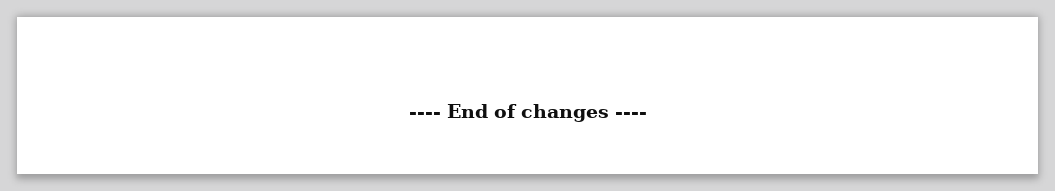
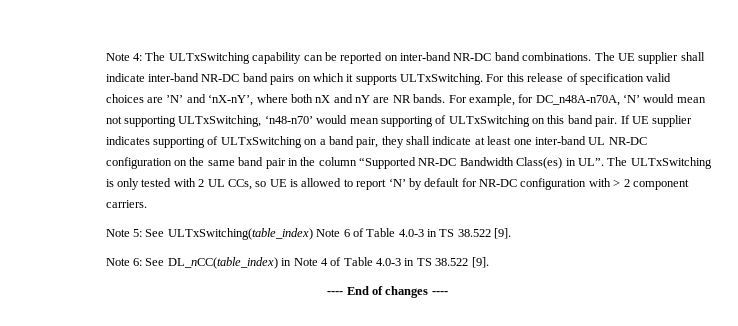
(408, 115) none -> [105,52,705,64] [105,73,672,85] [105,94,706,106] [105,115,693,127] [105,136,647,148] [105,157,712,169] [105,178,689,190] [105,200,147,208] [105,228,512,240] [105,257,489,269] Note 4: The ULTxSwitching capability can be reported on inter-band NR-DC band combinations. The UE supplier shall indicate inter-band NR-DC band pairs on which it supports ULTxSwitching. For this release of specification valid choices are ’N’ and ‘nX-nY’, where both nX and nY are NR bands. For example, for DC_n48A-n70A, ‘N’ would mean not supporting ULTxSwitching, ‘n48-n70’ would mean supporting of ULTxSwitching on this band pair. If UE supplier indicates supporting of ULTxSwitching on a band pair, they shall indicate at least one inter-band UL NR-DC configuration on the same band pair in the column “Supported NR-DC Bandwidth Class(es) in UL”. The ULTxSwitching is only tested with 2 UL CCs, so UE is allowed to report ‘N’ by default for NR-DC configuration with > 2 component carriers. // Note 5: See ULTxSwitching(table_index) Note 6 of Table 4.0-3 in TS 38.522 [9]. // Note 6: See DL_nCC(table_index) in Note 4 of Table 4.0-3 in TS 38.522 [9]. //

